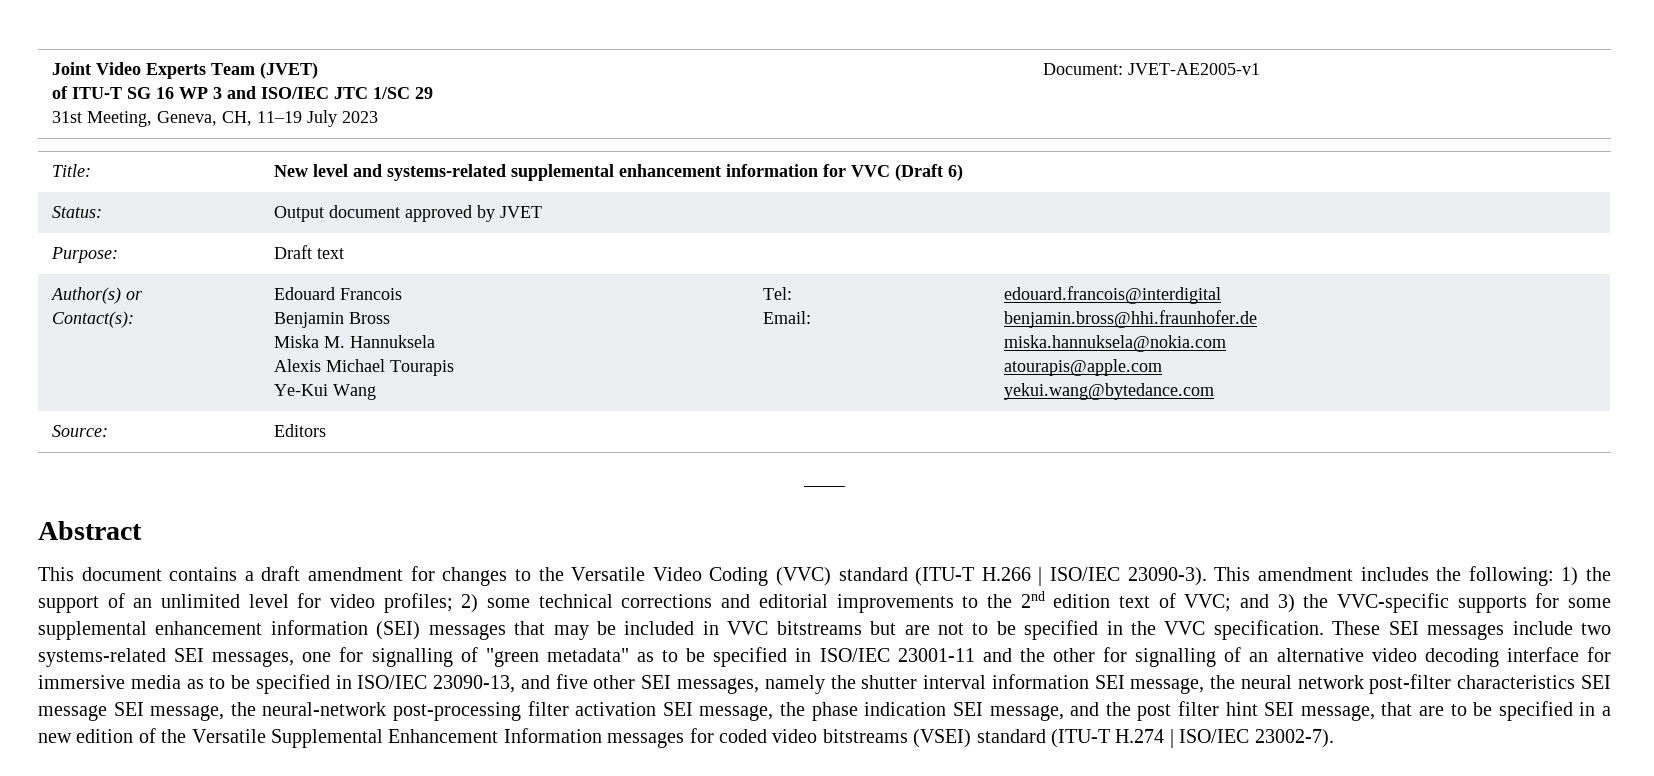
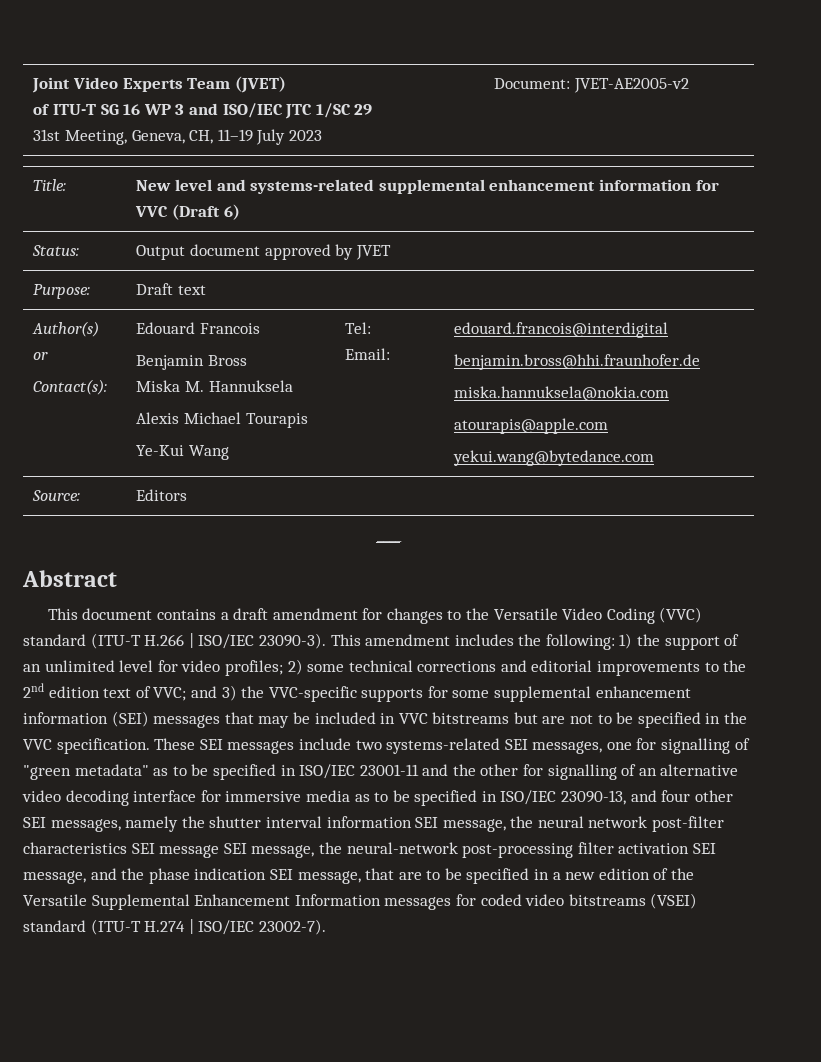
[1128,63,1261,75] JVET-AE2005-v1 -> [574,78,690,93] JVET-AE2005-v2
[555,674,588,689] five -> [661,790,691,802] four
(774, 713) none -> [90,868,117,880] and
[1070,701,1375,721] and the post filter hint SEI message, -> (361, 877) none

